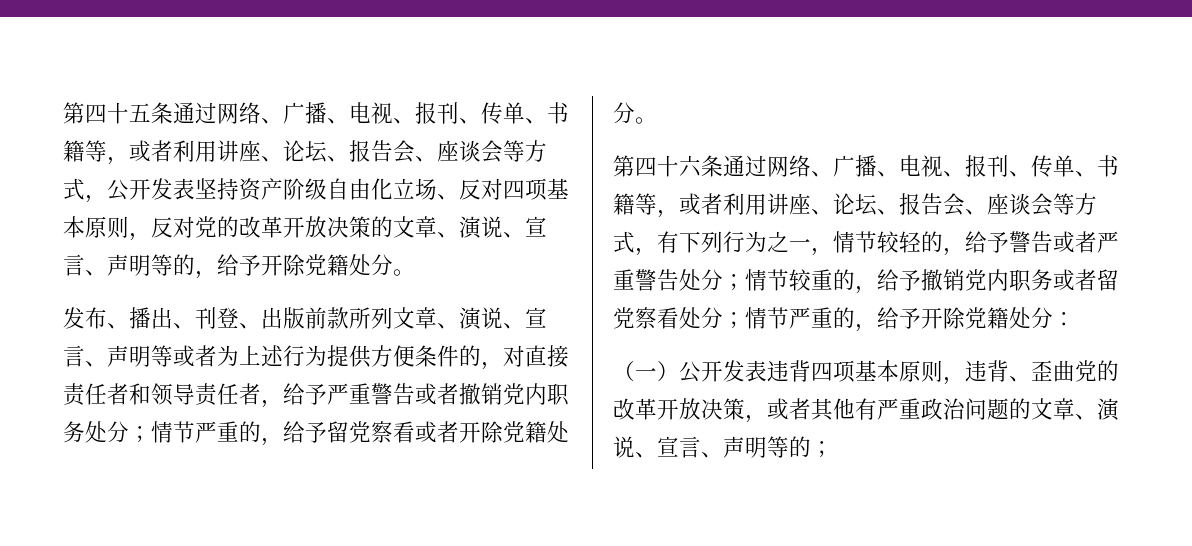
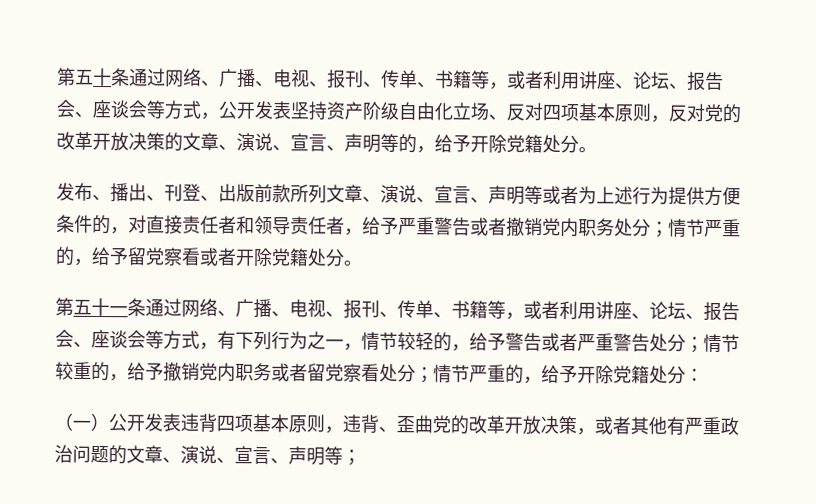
[63,102,151,124] 第四十五 -> [57,67,112,87] 第五十
[635,155,701,177] 四十六 -> [73,297,128,317] 五十一
[789,436,811,457] 的 -> (343, 455) none

